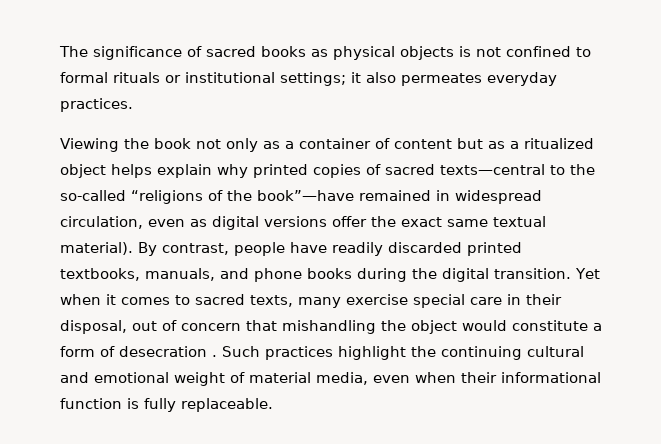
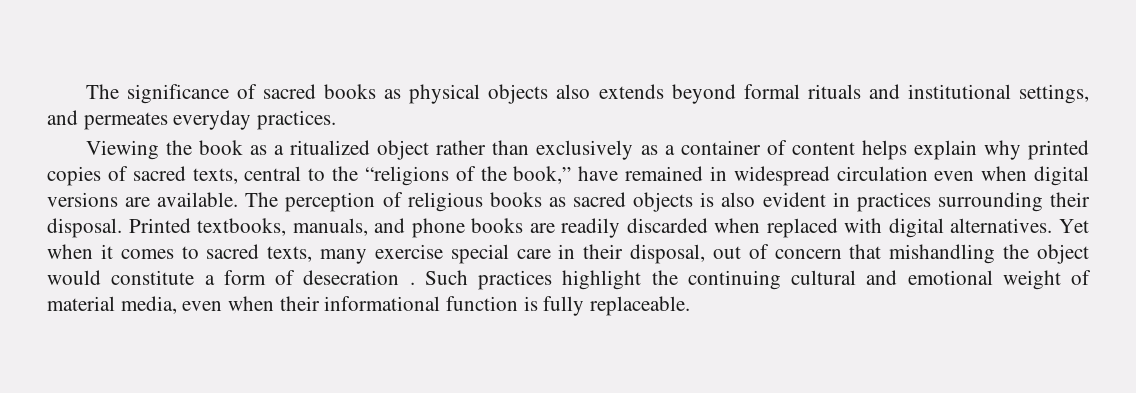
[459,46,591,57] [60,72,396,86] is not confined to formal rituals or institutional settings; it also -> [556,84,1089,104] [47,110,78,125] also extends beyond formal rituals and institutional settings, and
[196,138,258,152] not only -> [250,140,634,160] as a ritualized object rather than exclusively
[457,138,594,149] [60,164,106,178] but as a ritualized object -> (855, 148) none
[440,164,545,175] texts—central -> [192,166,302,184] texts, central
[60,190,126,201] so-called -> (358, 173) none
[257,190,354,201] book”—have -> [513,166,619,184] book,” have
[60,216,546,230] [60,242,522,256] circulation, even as digital versions offer the exact same textual material). By contrast, people have readily discarded printed -> [836,166,1090,186] [47,192,1090,212] [47,218,191,238] circulation even when digital versions are available. The perception of religious books as sacred objects is also evident in practices surrounding their disposal. Printed
[357,268,571,282] during the digital transition. -> [529,218,1053,238] are readily discarded when replaced with digital alternatives.

